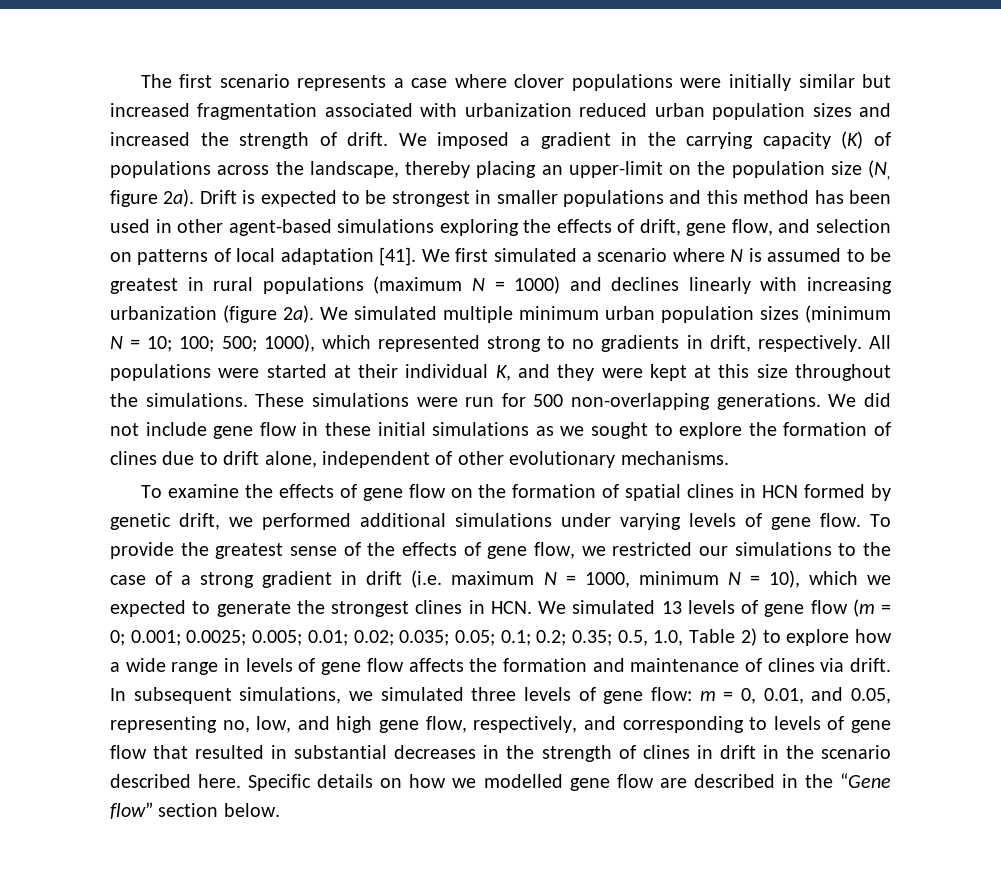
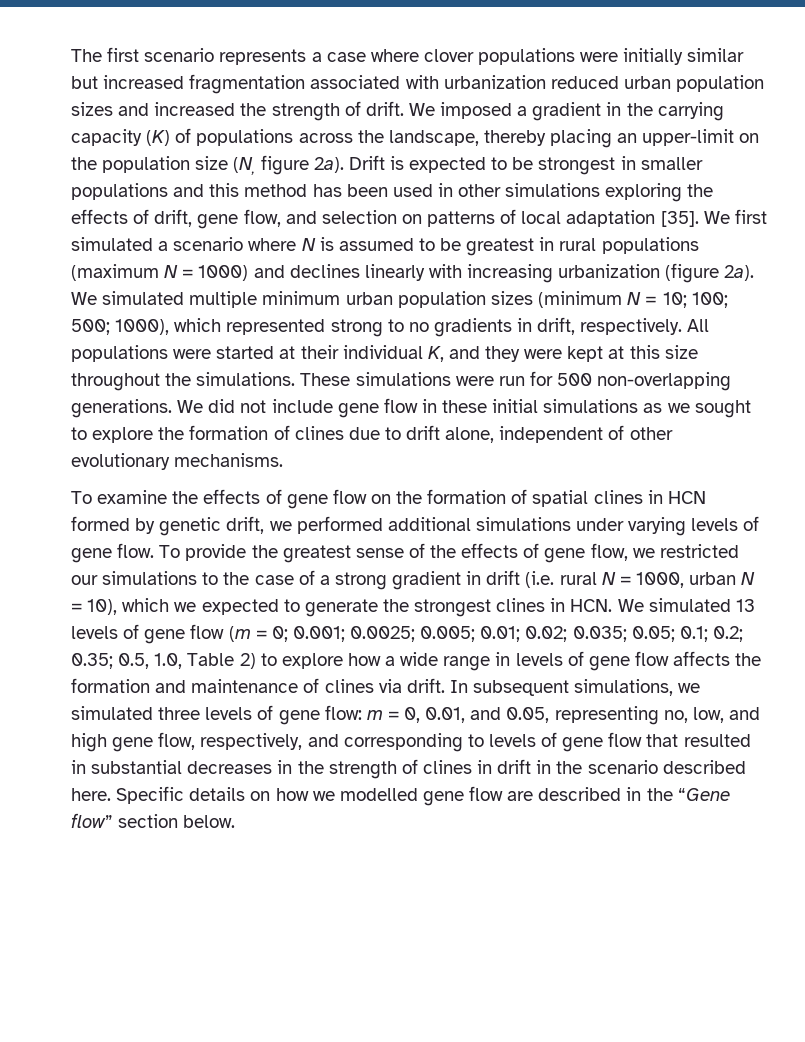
[228,219,332,236] agent-based -> (502, 190) none
[379,247,417,266] [41]. -> [660,211,699,227] [35].
[451,571,535,585] maximum -> [559,572,597,585] rural
[638,571,719,585] minimum -> [689,572,737,585] urban

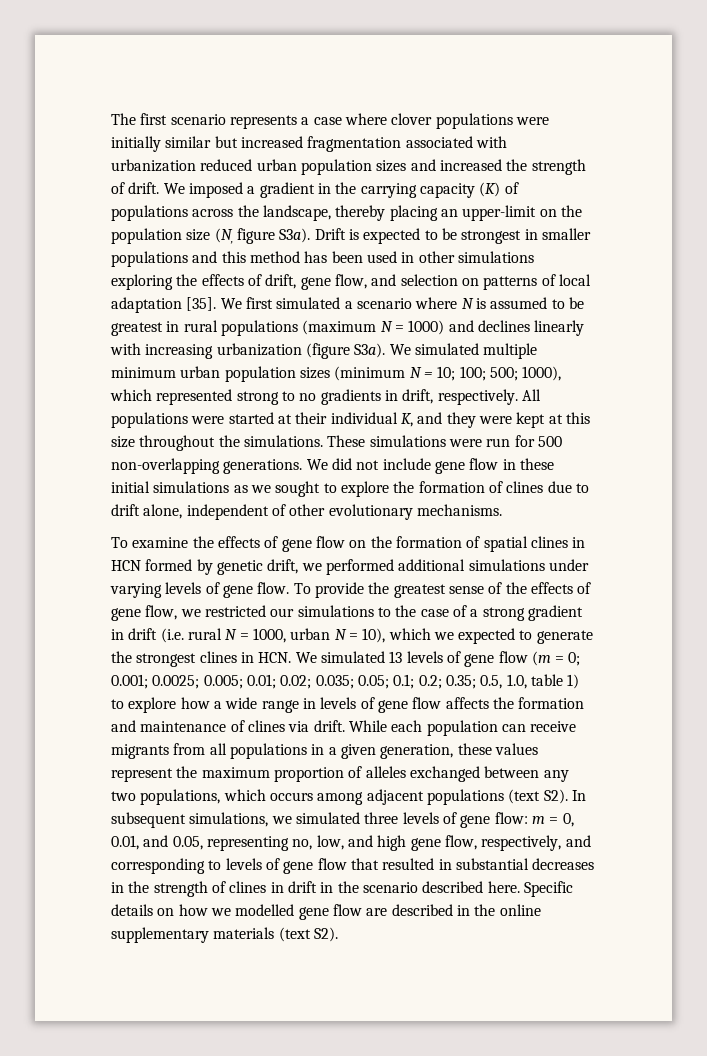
[313,157,344,173] 2a). -> [279,228,311,243] S3a).
[724,265,755,281] 2a). -> [354,343,386,358] S3a).
[187,653,256,669] Table 2) -> [530,674,580,689] table 1)
(445, 685) none -> [348,720,577,736] [111,743,538,759] [111,766,569,782] [111,789,568,805] While each population can receive migrants from all populations in a given generation, these values represent the maximum proportion of alleles exchanged between any two populations, which occurs among adjacent populations (text S2).
[677,788,730,801] [71,813,236,828] “Gene flow” section below. -> [499,904,541,916] [111,927,338,943] online supplementary materials (text S2).

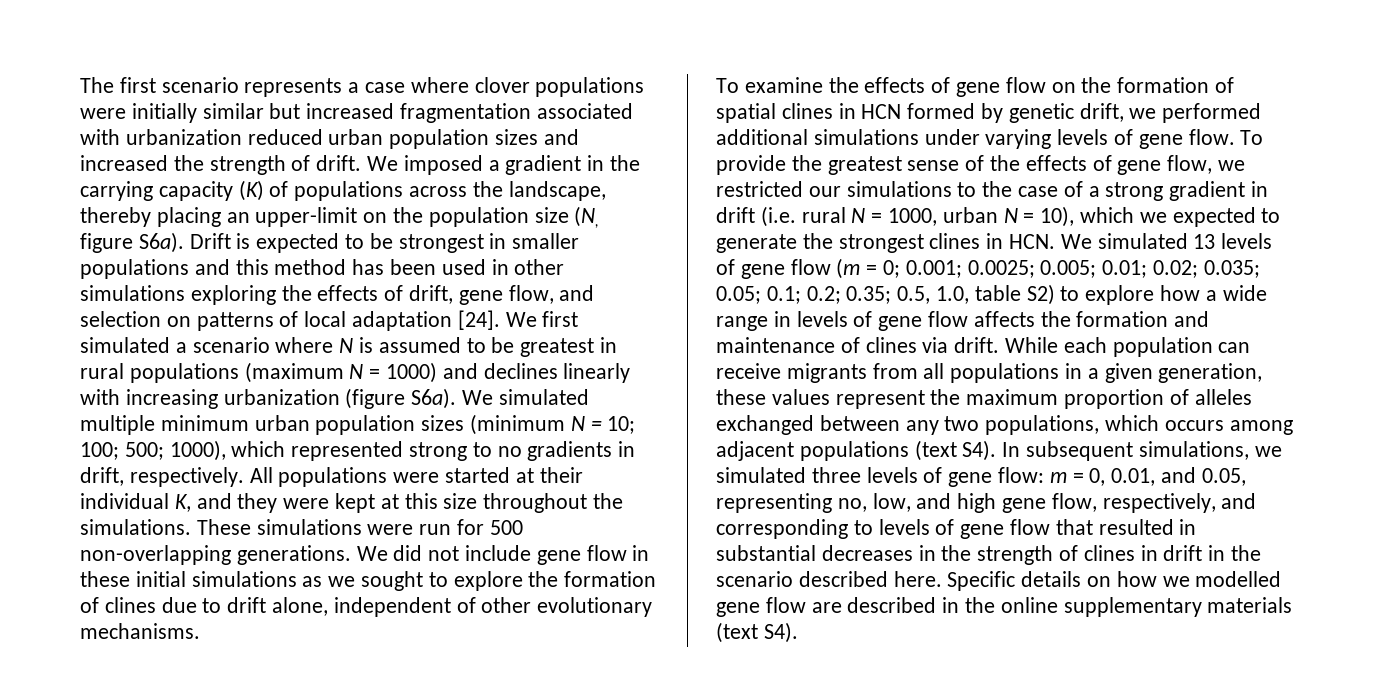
[279,228,311,243] S3a). -> [138,232,184,253] S6a).
[186,297,217,311] [35]. -> [457,310,500,330] [24].
[354,343,386,358] S3a). -> [411,388,457,409] S6a).
[567,674,580,689] 1) -> [1026,284,1055,305] S2)
[543,789,568,804] S2). -> [962,440,997,461] S4).
[313,927,338,942] S2). -> [763,622,798,643] S4).

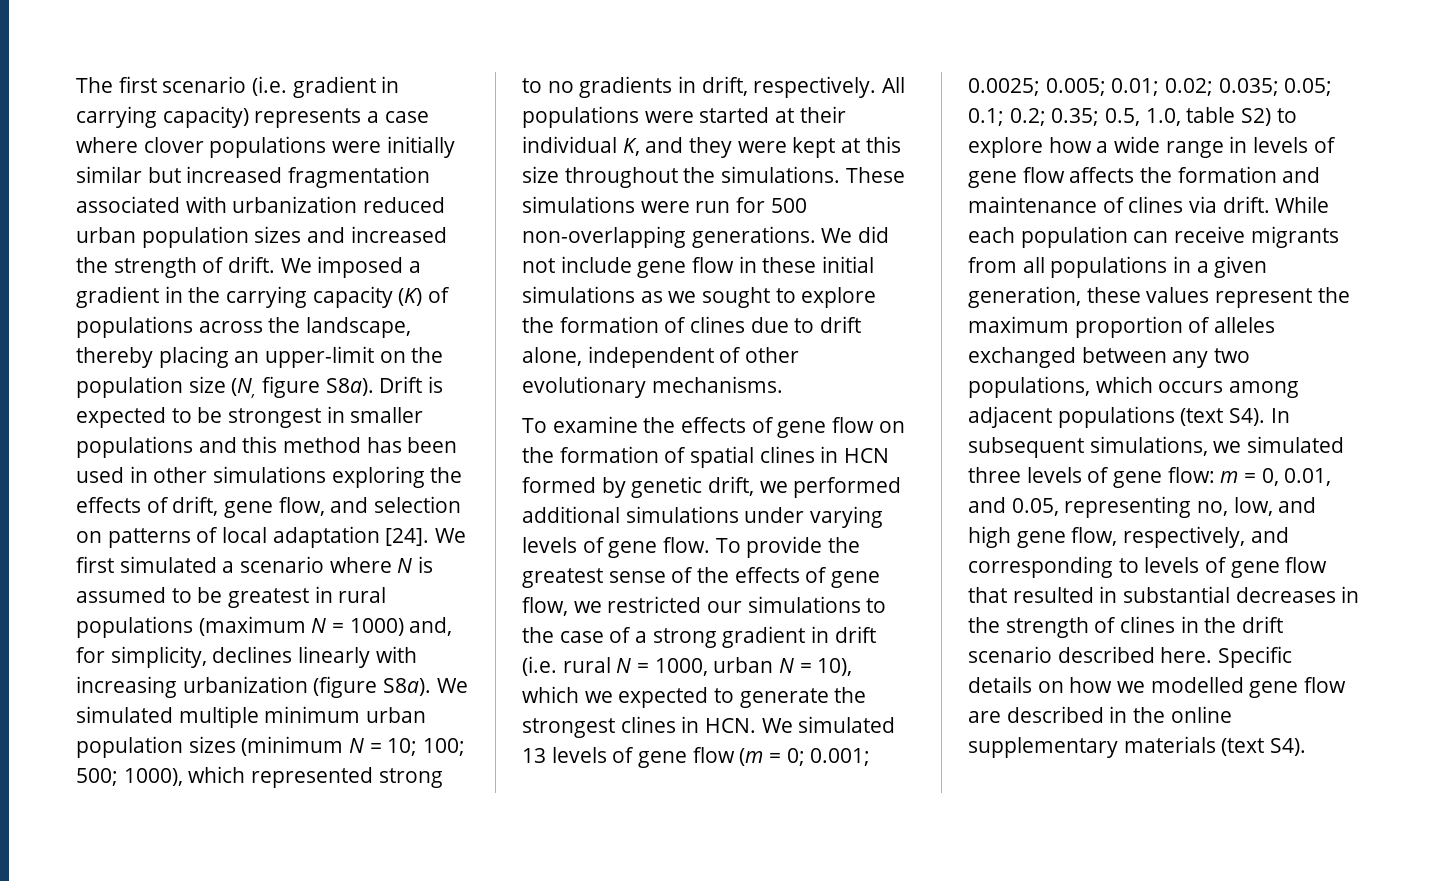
(239, 85) none -> [252,76,400,98] [76,106,249,128] (i.e. gradient in carrying capacity)
[138,232,184,253] S6a). -> [325,378,374,396] S8a).
[442,363,478,379] and -> [409,617,453,636] [76,646,207,668] and, for simplicity,
[411,388,457,409] S6a). -> [383,678,432,696] S8a).
[1163,545,1262,561] drift in the -> [1204,616,1284,633] the drift

